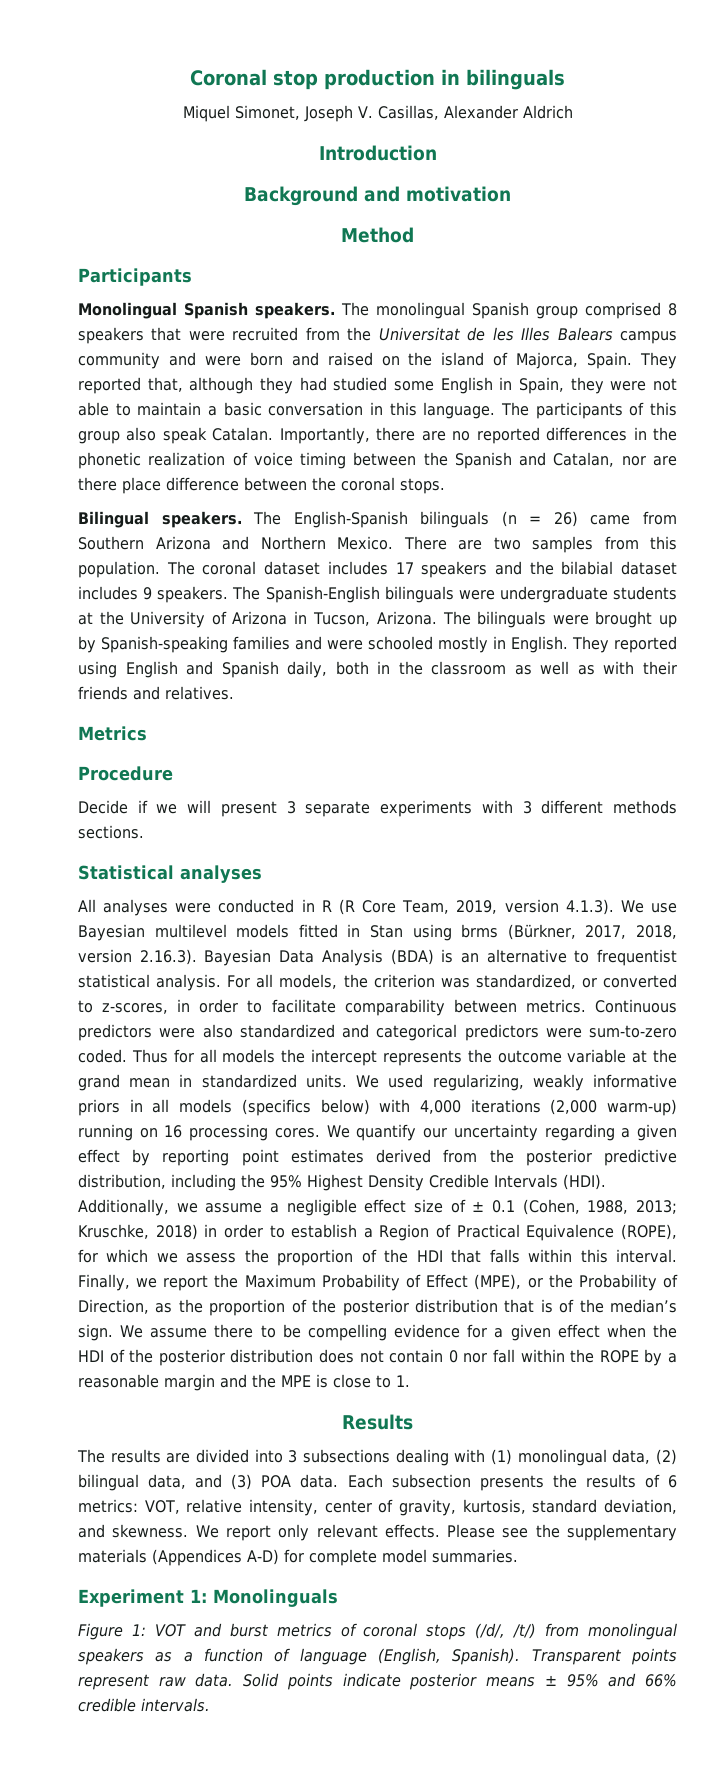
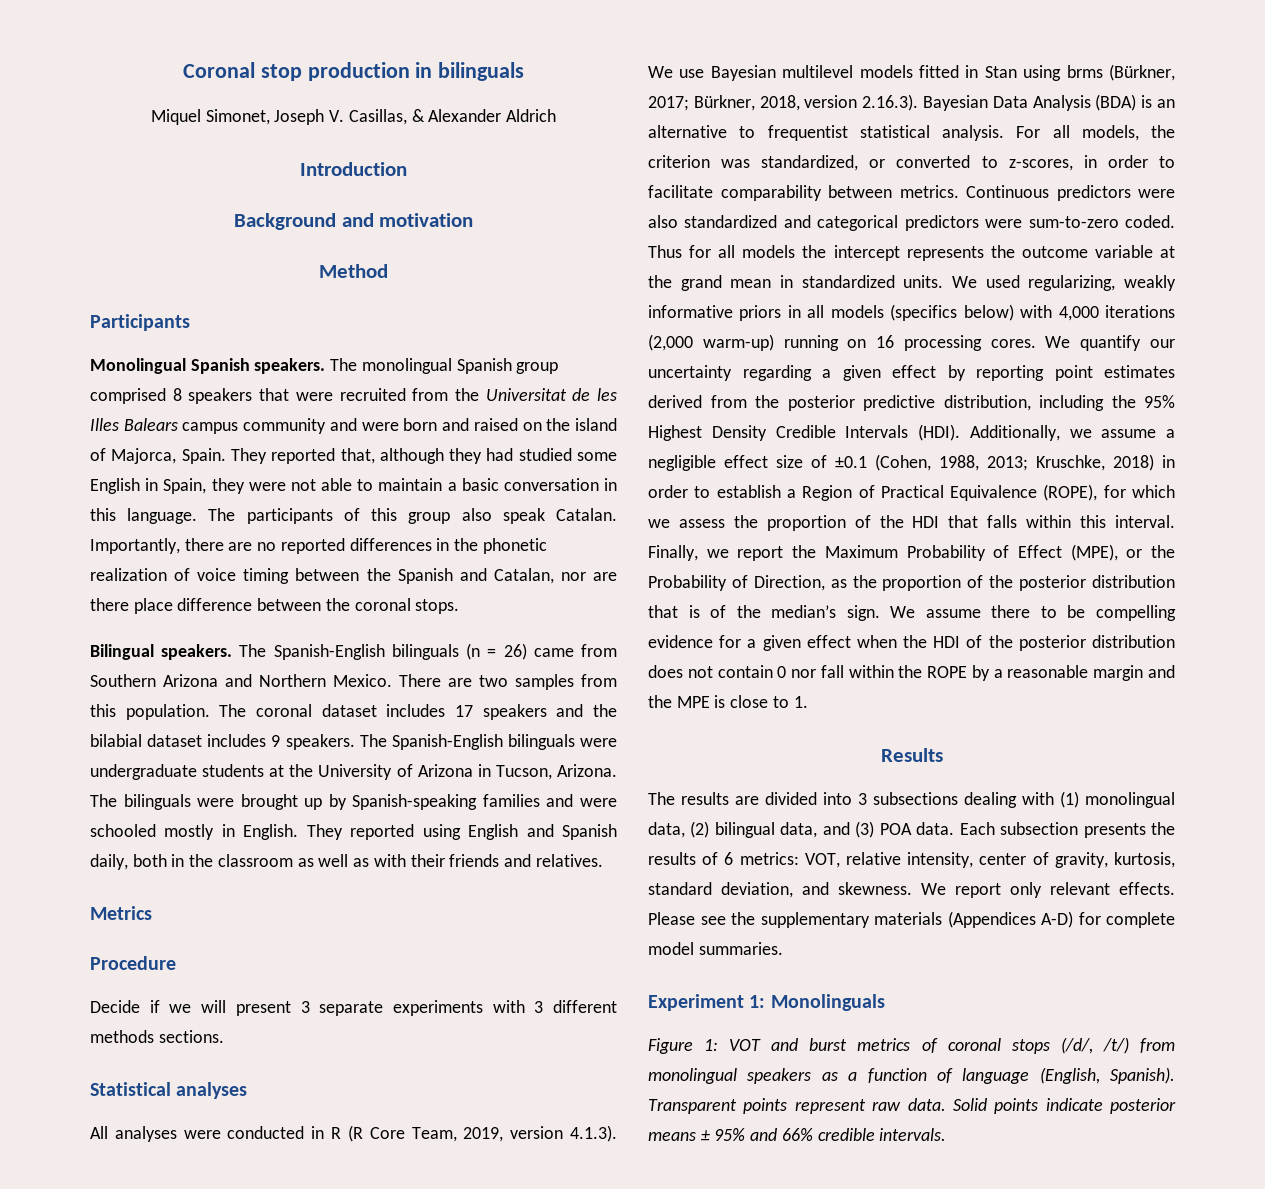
(439, 112) none -> [411,109,425,122] &
[293,511,408,528] English-Spanish -> [273,644,385,660] Spanish-English
[585,925,627,939] 2017, -> [648,95,755,111] 2017; Bürkner,
[472,1200,515,1213] ± 0.1 -> [835,456,867,468] ±0.1

